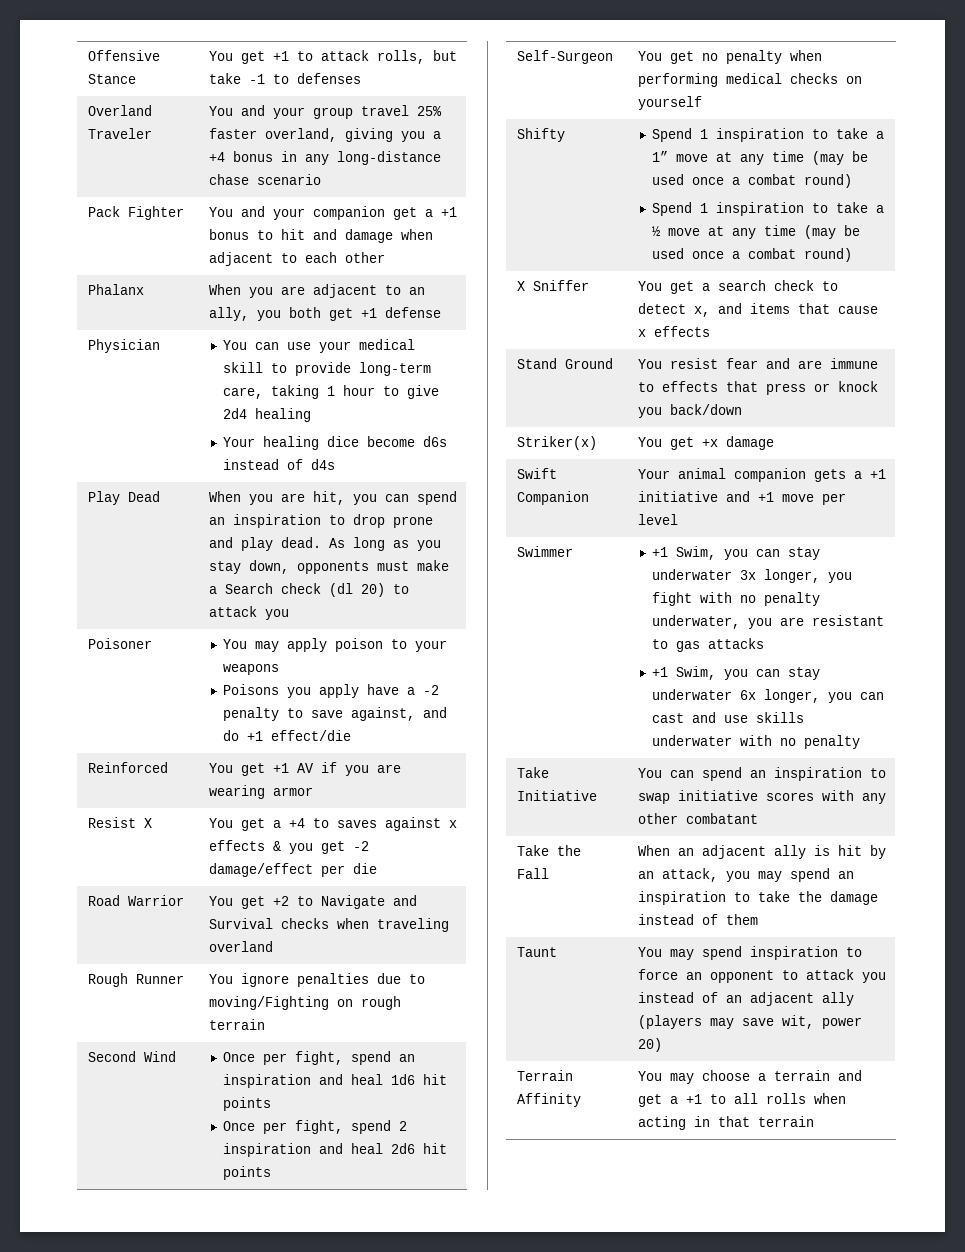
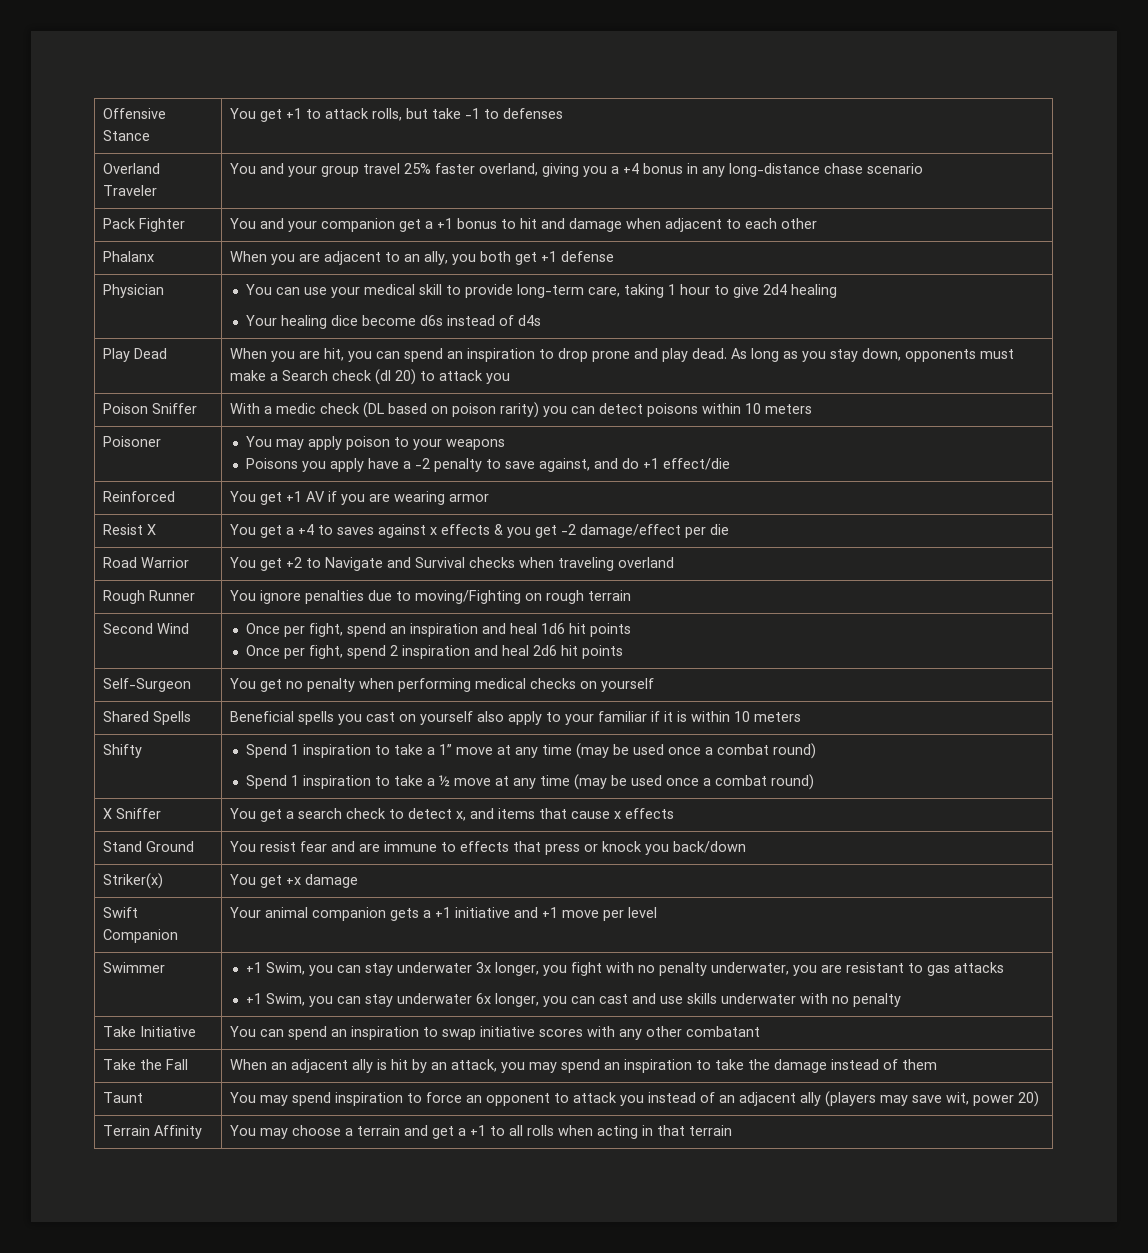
(289, 614) none -> [103,403,198,414] [230,402,813,418] // Poison Sniffer | With a medic check (DL based on poison rarity) you can detect poisons within 10 meters
(702, 103) none -> [103,711,192,725] [230,711,802,725] // Shared Spells | Beneficial spells you cast on yourself also apply to your familiar if it is within 10 meters

